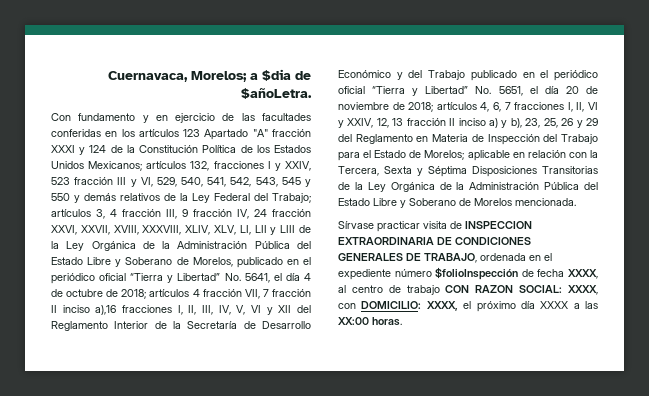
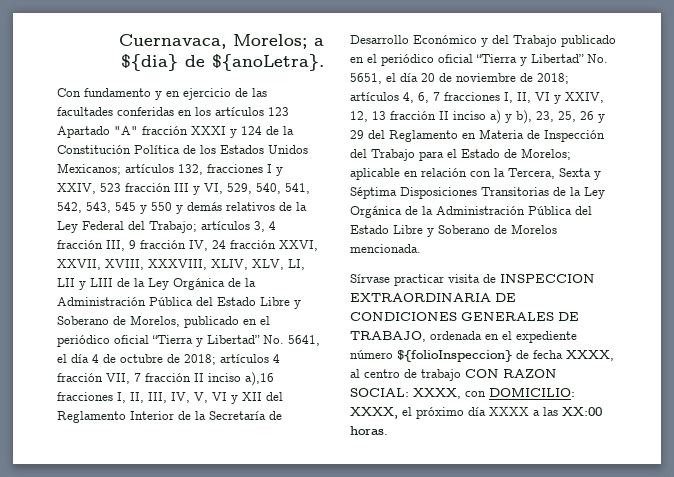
[262,69,311,81] [241,88,312,99] $dia de $añoLetra. -> [121,54,324,71] ${dia} de ${anoLetra}.
[435,267,519,280] $folioInspección -> [397,350,512,362] ${folioInspeccion}

